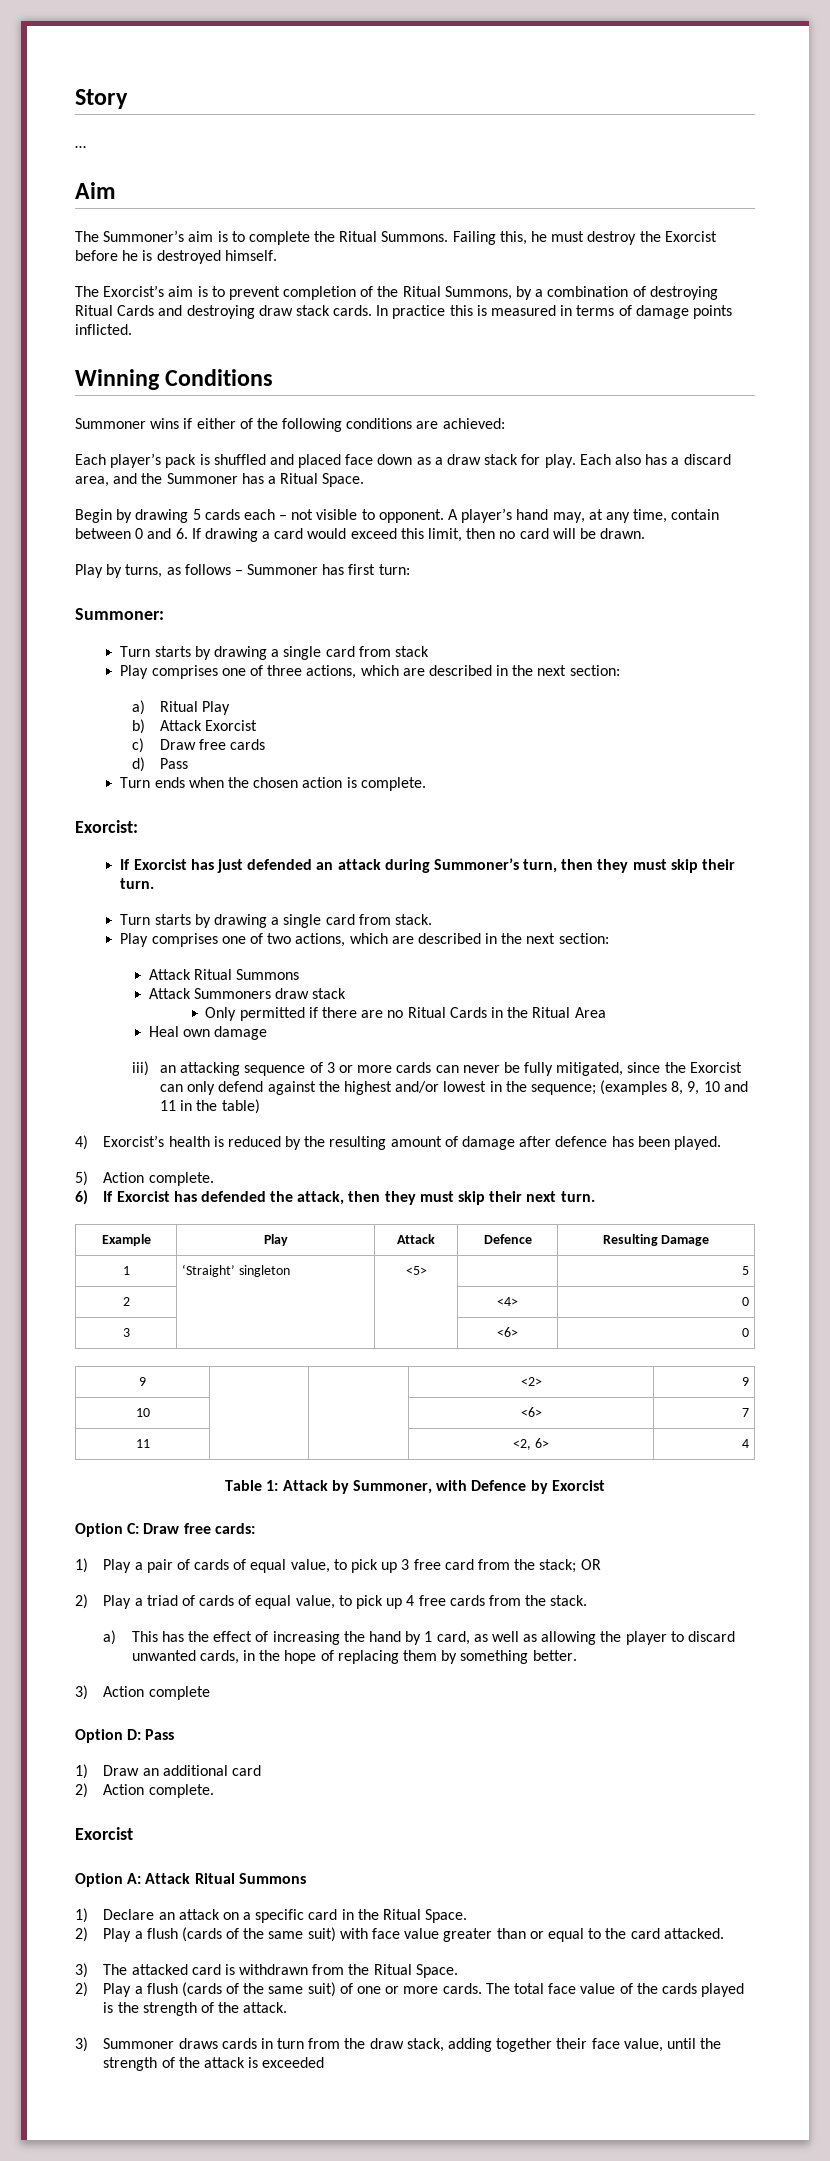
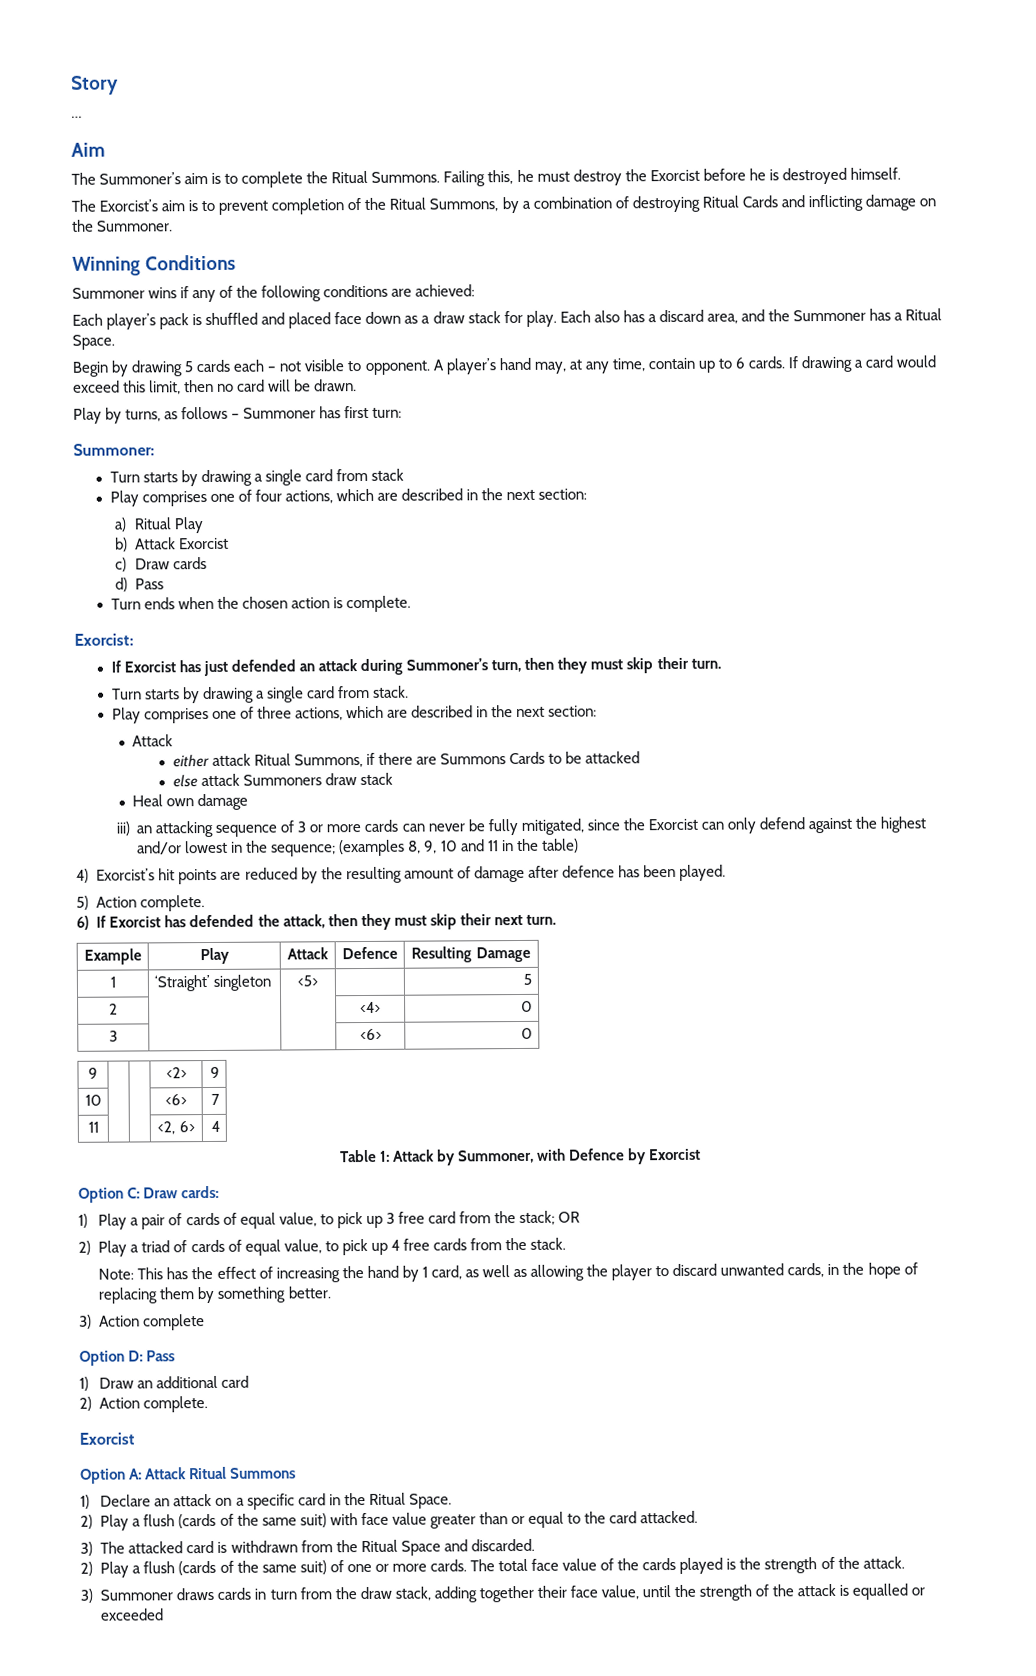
[186,305,732,319] [75,324,132,335] destroying draw stack cards. In practice this is measured in terms of damage points inflicted. -> [807,194,937,212] [71,219,174,232] inflicting damage on the Summoner.
[196,418,236,429] either -> [192,289,217,303] any
[75,528,188,539] between 0 and 6. -> [697,356,786,373] up to 6 cards.
[267,665,303,676] three -> [255,489,283,502] four
[199,739,227,750] free -> (170, 564) none
[267,933,292,944] two -> [257,706,293,719] three
[193,969,300,980] [148,988,347,999] [205,1007,606,1021] Ritual Summons // Attack Summoners draw stack // Only permitted if there are no Ritual Cards in the Ritual Area -> [172,751,641,768] [172,772,393,788] // either attack Ritual Summons, if there are Summons Cards to be attacked // else attack Summoners draw stack
[168,1136,224,1147] health is -> [158,868,242,885] hit points are
[183,1523,211,1534] free -> (179, 1193) none
[103,1630,117,1645] a) -> [98,1268,135,1280] Note:
[415,1964,458,1978] Space. -> [400,1538,535,1556] Space and discarded.
(259, 2062) none -> [852,1583,926,1600] equalled or

